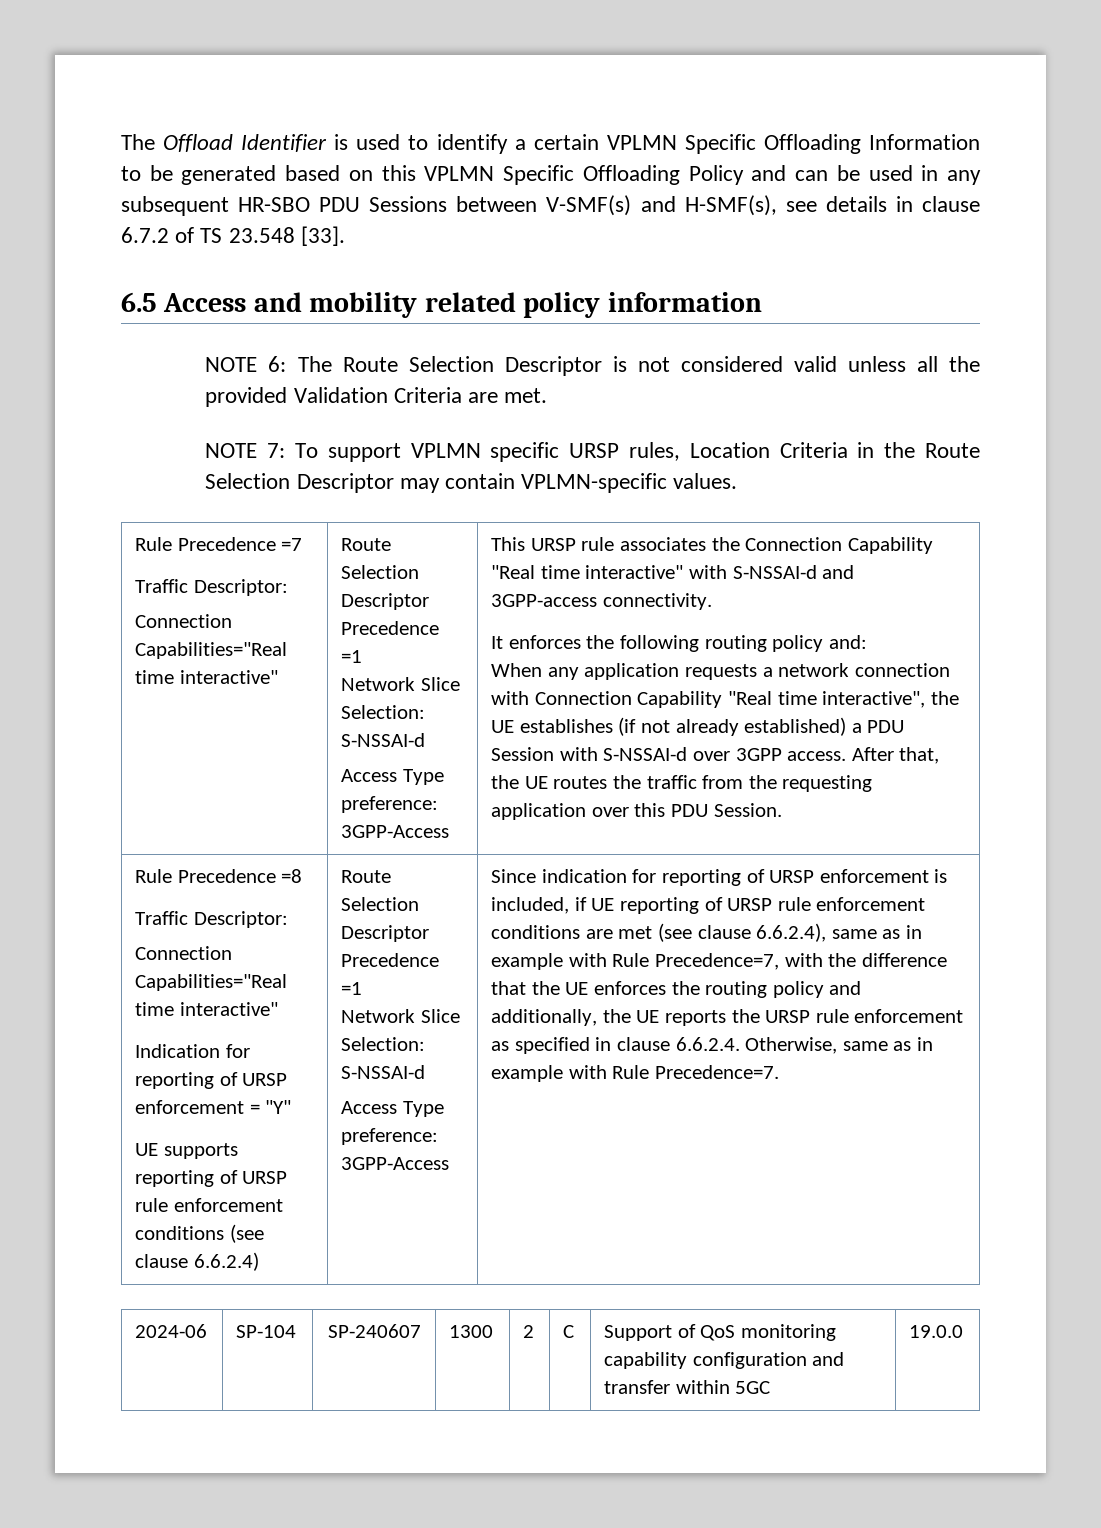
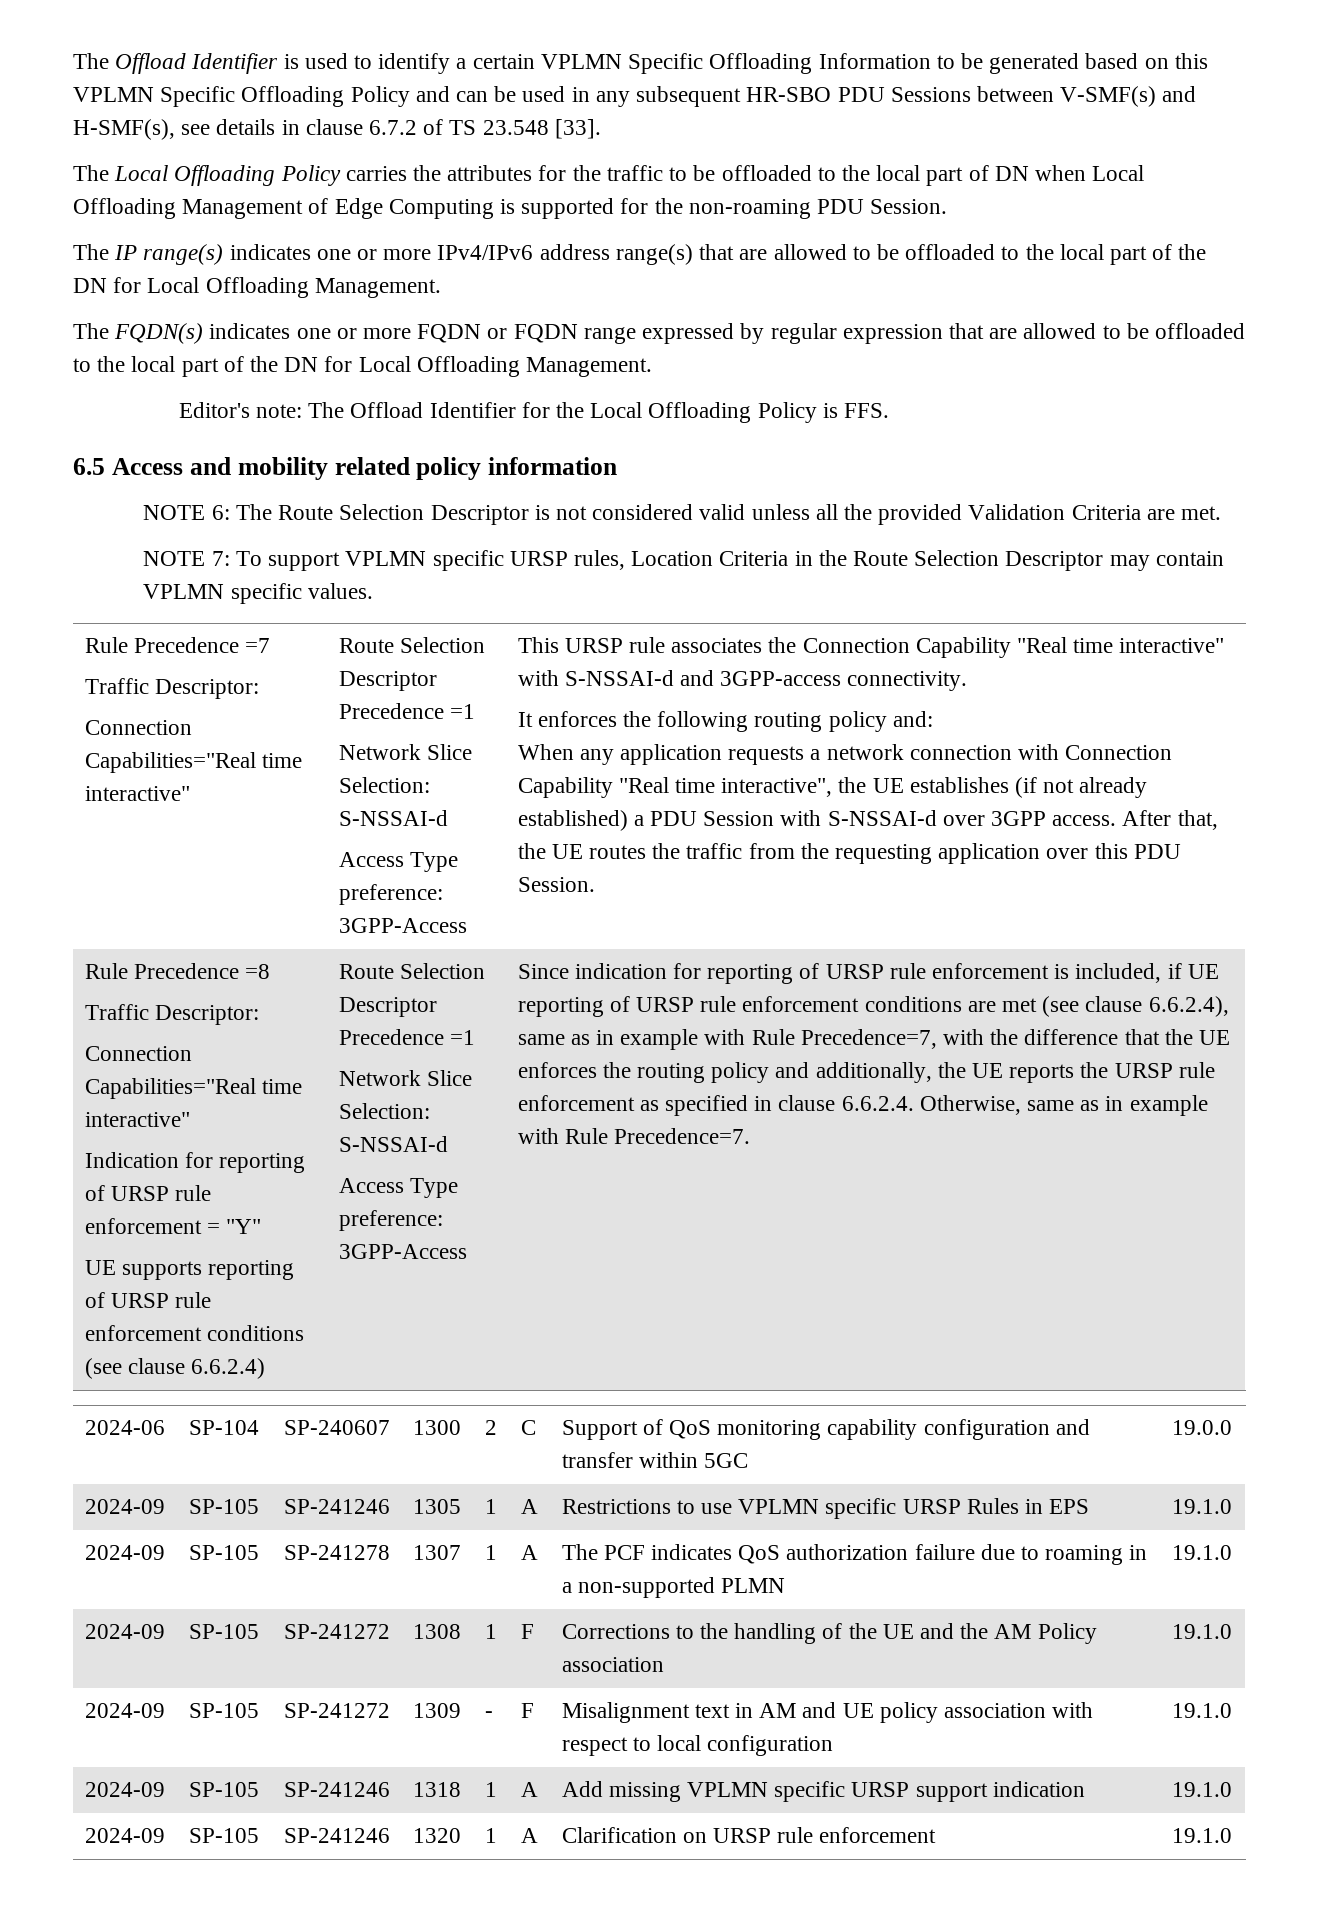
(345, 236) none -> [73,165,1145,186] [73,198,948,219] [73,244,1207,265] [73,277,441,298] [73,323,1245,344] [73,356,653,377] [178,402,890,423] // The Local Offloading Policy carries the attributes for the traffic to be offloaded to the local part of DN when Local Offloading Management of Edge Computing is supported for the non-roaming PDU Session. // The IP range(s) indicates one or more IPv4/IPv6 address range(s) that are allowed to be offloaded to the local part of the DN for Local Offloading Management. // The FQDN(s) indicates one or more FQDN or FQDN range expressed by regular expression that are allowed to be offloaded to the local part of the DN for Local Offloading Management. // Editor's note: The Offload Identifier for the Local Offloading Policy is FFS.
[521,473,668,493] VPLMN-specific -> [143,583,302,604] VPLMN specific
(288, 1079) none -> [174,1185,211,1201] rule
(815, 876) none -> [889,963,926,979] rule
(964, 1331) none -> [84,1499,165,1514] [188,1499,259,1514] [283,1499,390,1514] [412,1499,461,1514] [484,1499,497,1514] [520,1499,538,1514] [561,1498,1090,1519] [1171,1499,1232,1514] [84,1545,165,1560] [188,1545,259,1560] [283,1545,390,1560] [412,1545,461,1560] [484,1545,497,1560] [520,1545,538,1560] [561,1544,1148,1565] [561,1577,785,1598] [1171,1545,1232,1560] [84,1624,165,1639] [188,1624,259,1639] [283,1624,390,1639] [412,1624,461,1639] [484,1624,497,1639] [520,1624,534,1639] [561,1623,1097,1644] [561,1657,664,1672] [1171,1624,1232,1639] [84,1703,165,1718] [188,1703,259,1718] [283,1703,390,1718] [412,1703,461,1718] [484,1711,493,1718] [520,1703,534,1718] [561,1702,1094,1723] [561,1735,834,1756] [1171,1703,1232,1718] [84,1782,165,1797] [188,1782,259,1797] [283,1782,390,1797] [412,1782,461,1797] [484,1782,497,1797] [520,1782,538,1797] [561,1781,1085,1802] [1171,1782,1232,1797] [84,1828,165,1843] [188,1828,259,1843] [283,1828,390,1843] [412,1828,461,1843] [484,1828,497,1843] [520,1828,538,1843] [561,1827,937,1843] [1171,1828,1232,1843] // 2024-09 | SP-105 | SP-241246 | 1305 | 1 | A | Restrictions to use VPLMN specific URSP Rules in EPS | 19.1.0 // 2024-09 | SP-105 | SP-241278 | 1307 | 1 | A | The PCF indicates QoS authorization failure due to roaming in a non-supported PLMN | 19.1.0 // 2024-09 | SP-105 | SP-241272 | 1308 | 1 | F | Corrections to the handling of the UE and the AM Policy association | 19.1.0 // 2024-09 | SP-105 | SP-241272 | 1309 | - | F | Misalignment text in AM and UE policy association with respect to local configuration | 19.1.0 // 2024-09 | SP-105 | SP-241246 | 1318 | 1 | A | Add missing VPLMN specific URSP support indication | 19.1.0 // 2024-09 | SP-105 | SP-241246 | 1320 | 1 | A | Clarification on URSP rule enforcement | 19.1.0

